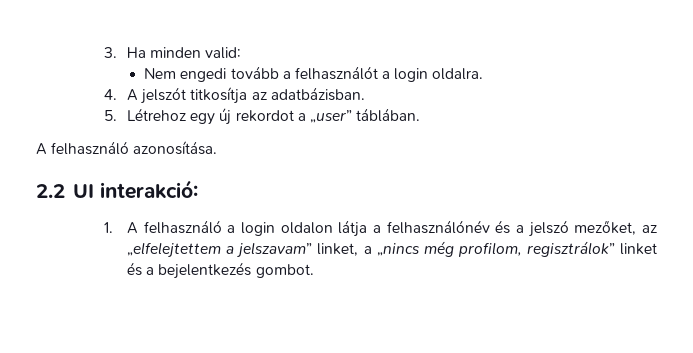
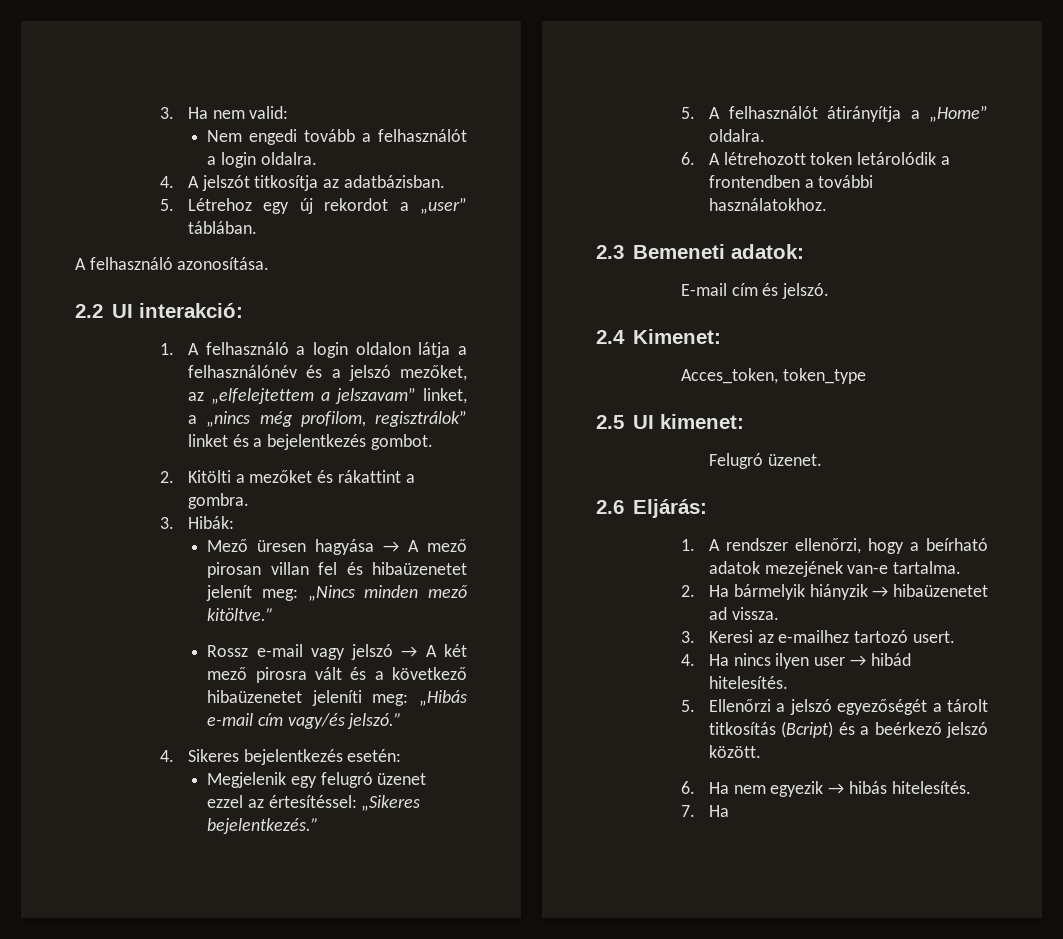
[150,47,202,58] minden -> [212,110,245,119] nem
(314, 271) none -> [159,470,415,483] [188,493,250,509] [159,516,235,529] [207,539,467,555] [207,562,467,578] [206,585,468,601] [207,608,275,621] [207,644,467,660] [207,667,468,683] [207,690,467,706] [207,713,403,729] [159,749,402,765] [207,772,427,788] [207,795,421,811] [207,818,320,834] [680,105,988,122] [709,129,766,142] [680,152,950,165] [709,175,874,188] [709,198,828,211] [596,244,804,259] [680,283,829,299] [596,329,721,344] [680,368,866,384] [596,414,744,429] [709,453,822,469] [596,499,707,518] [680,538,988,554] [709,561,962,577] [680,584,988,600] [709,607,779,620] [680,630,955,643] [680,653,911,669] [709,676,789,689] [680,699,988,715] [709,721,988,738] [709,745,762,758] [680,781,971,797] [680,805,730,817] // 2. Kitölti a mezőket és rákattint a gombra. // 3. Hibák: // Mező üresen hagyása → A mező pirosan villan fel és hibaüzenetet jelenít meg: „Nincs minden mező kitöltve.” // Rossz e-mail vagy jelszó → A két mező pirosra vált és a következő hibaüzenetet jeleníti meg: „Hibás e-mail cím vagy/és jelszó.” // 4. Sikeres bejelentkezés esetén: // Megjelenik egy felugró üzenet ezzel az értesítéssel: „Sikeres bejelentkezés.” // 5. A felhasználót átirányítja a „Home” oldalra. // 6. A létrehozott token letárolódik a frontendben a további használatokhoz. // 2.3 Bemeneti adatok: // E-mail cím és jelszó. // 2.4 Kimenet: // Acces_token, token_type // 2.5 UI kimenet: // Felugró üzenet. // 2.6 Eljárás: // 1. A rendszer ellenőrzi, hogy a beírható adatok mezejének van-e tartalma. // 2. Ha bármelyik hiányzik → hibaüzenetet ad vissza. // 3. Keresi az e-mailhez tartozó usert. // 4. Ha nincs ilyen user → hibád hitelesítés. // 5. Ellenőrzi a jelszó egyezőségét a tárolt titkosítás (Bcript) és a beérkező jelszó között. // 6. Ha nem egyezik → hibás hitelesítés. // 7. Ha

